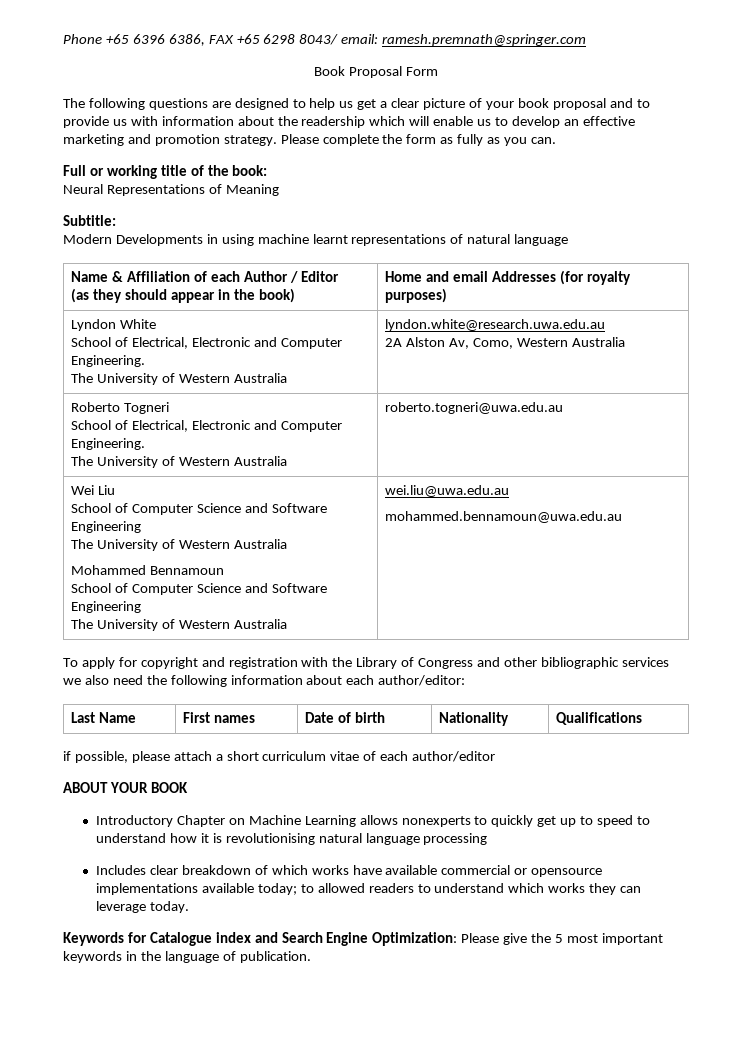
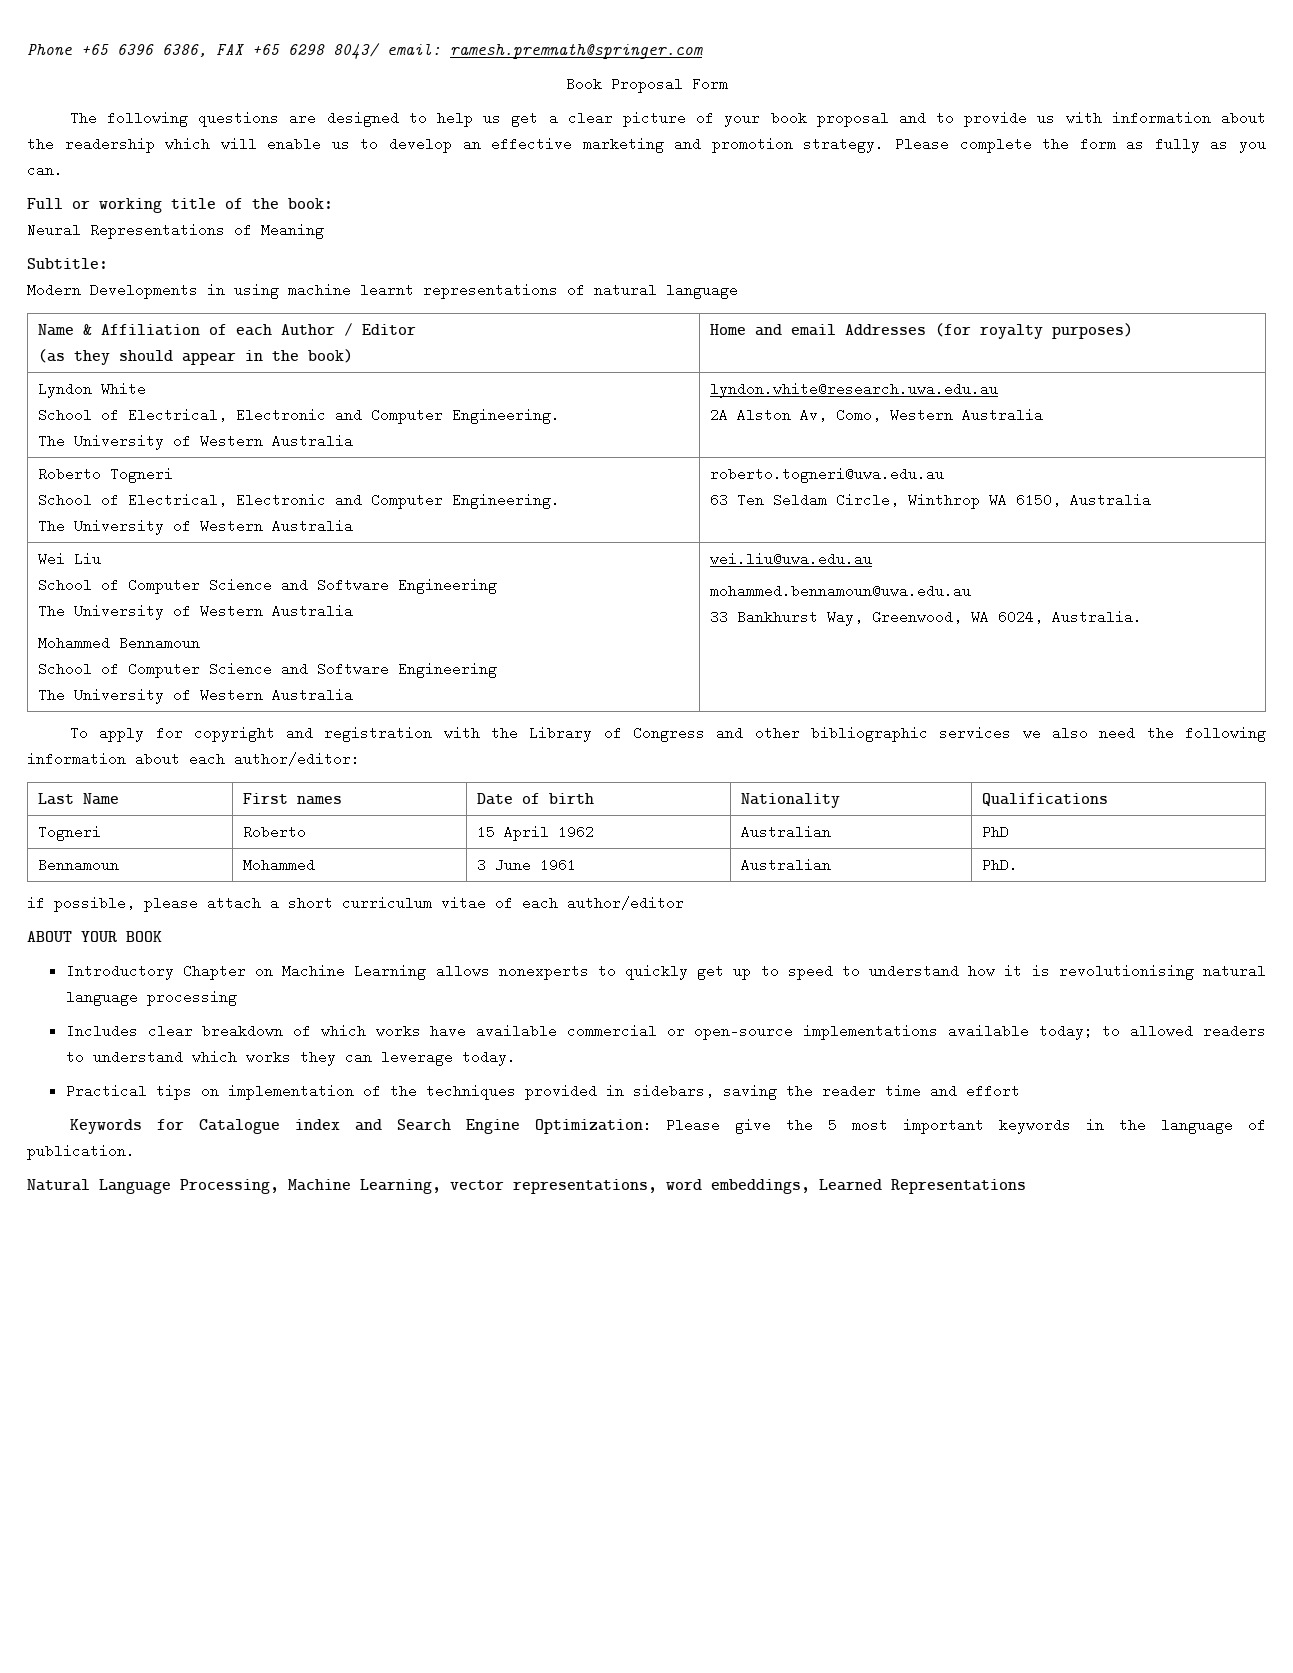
(564, 408) none -> [709,493,1151,509] // 63 Ten Seldam Circle, Winthrop WA 6150, Australia
(623, 517) none -> [709,610,1142,626] // 33 Bankhurst Way, Greenwood, WA 6024, Australia.
(643, 718) none -> [37,825,101,841] [242,825,306,839] [476,825,594,841] [740,825,831,839] [981,825,1009,839] [37,858,119,872] [242,858,315,872] [476,858,576,872] [740,858,831,872] [981,858,1018,872] // Togneri | Roberto | 15 April 1962 | Australian | PhD // Bennamoun | Mohammed | 3 June 1961 | Australian | PhD.
[531,868,603,877] opensource -> [694,1024,794,1040] open-source
(189, 907) none -> [65,1084,1020,1100] // Practical tips on implementation of the techniques provided in sidebars, saving the reader time and effort
(311, 957) none -> [27,1179,1026,1194] // Natural Language Processing, Machine Learning, vector representations, word embeddings, Learned Representations

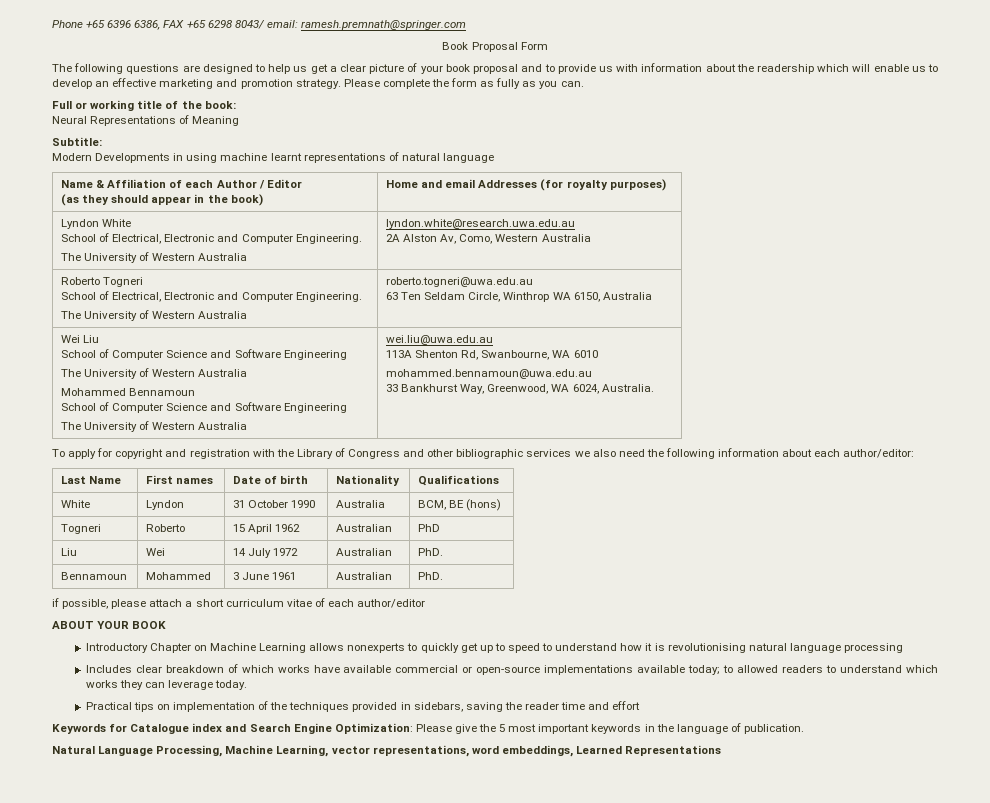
(872, 559) none -> [386,350,598,360] // 113A Shenton Rd, Swanbourne, WA 6010
(1108, 799) none -> [61,500,91,508] [146,500,185,510] [233,500,316,508] [336,500,386,508] [418,499,502,511] // White | Lyndon | 31 October 1990 | Australia | BCM, BE (hons)
(1009, 832) none -> [61,548,78,556] [146,548,166,556] [233,548,299,558] [336,548,393,556] [418,548,444,556] // Liu | Wei | 14 July 1972 | Australian | PhD.

